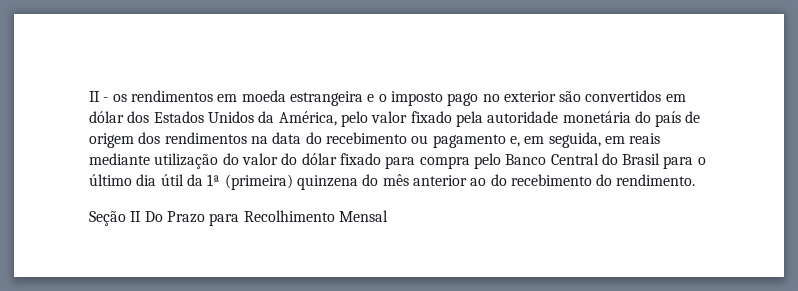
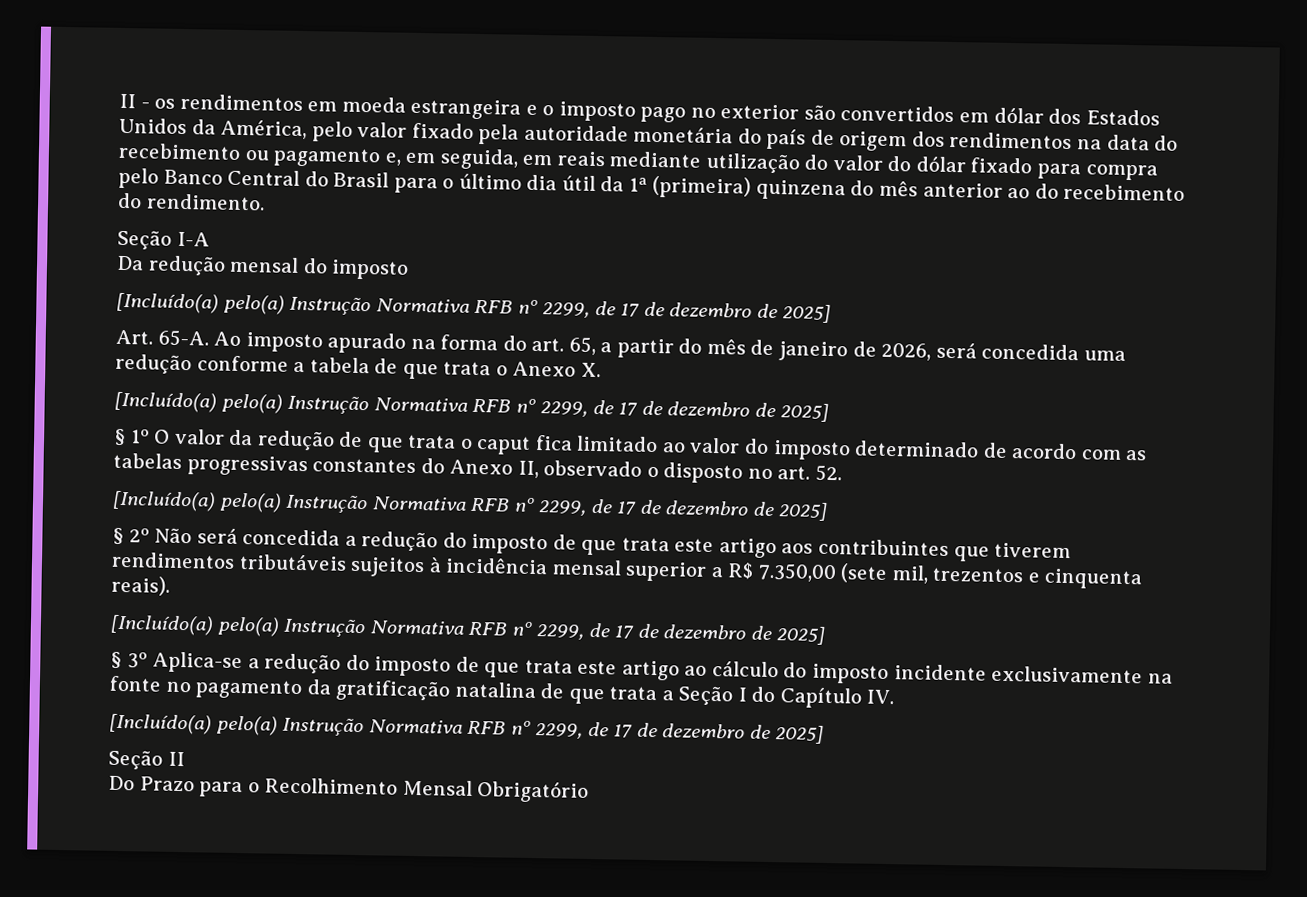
(696, 180) none -> [117,229,210,250] [116,255,410,280] [116,292,832,323] [115,329,1126,362] [115,353,601,380] [114,391,830,422] [113,428,1148,461] [113,452,842,484] [112,490,829,521] [112,527,1072,562] [111,551,1144,590] [111,575,170,596] [110,614,827,645] [110,651,1173,685] [109,675,895,709] [109,713,825,744] // Seção I-A // Da redução mensal do imposto // [Incluído(a) pelo(a) Instrução Normativa RFB nº 2299, de 17 de dezembro de 2025] // Art. 65-A. Ao imposto apurado na forma do art. 65, a partir do mês de janeiro de 2026, será concedida uma redução conforme a tabela de que trata o Anexo X. // [Incluído(a) pelo(a) Instrução Normativa RFB nº 2299, de 17 de dezembro de 2025] // § 1º O valor da redução de que trata o caput fica limitado ao valor do imposto determinado de acordo com as tabelas progressivas constantes do Anexo II, observado o disposto no art. 52. // [Incluído(a) pelo(a) Instrução Normativa RFB nº 2299, de 17 de dezembro de 2025] // § 2º Não será concedida a redução do imposto de que trata este artigo aos contribuintes que tiverem rendimentos tributáveis sujeitos à incidência mensal superior a R$ 7.350,00 (sete mil, trezentos e cinquenta reais). // [Incluído(a) pelo(a) Instrução Normativa RFB nº 2299, de 17 de dezembro de 2025] // § 3º Aplica-se a redução do imposto de que trata este artigo ao cálculo do imposto incidente exclusivamente na fonte no pagamento da gratificação natalina de que trata a Seção I do Capítulo IV. // [Incluído(a) pelo(a) Instrução Normativa RFB nº 2299, de 17 de dezembro de 2025]
(142, 216) none -> (185, 759) //
(240, 219) none -> [247,782,260,793] o
(388, 216) none -> [477,780,590,803] Obrigatório

